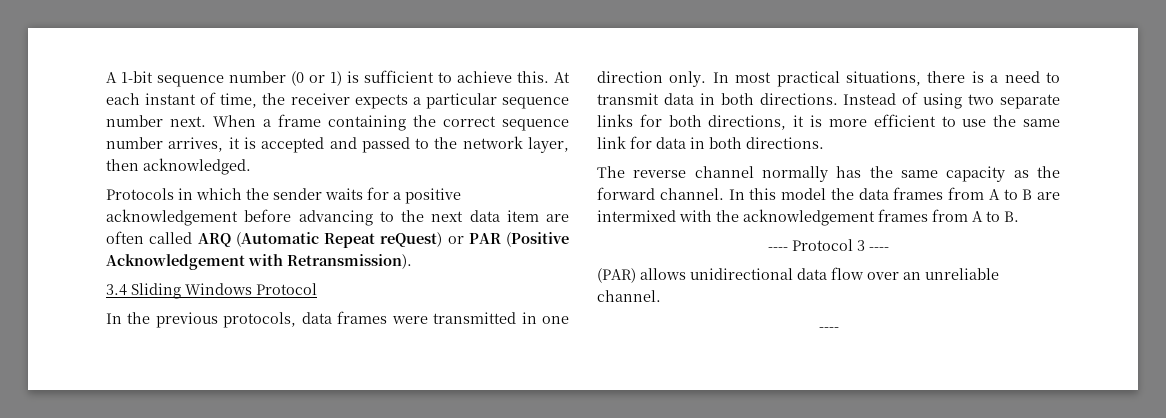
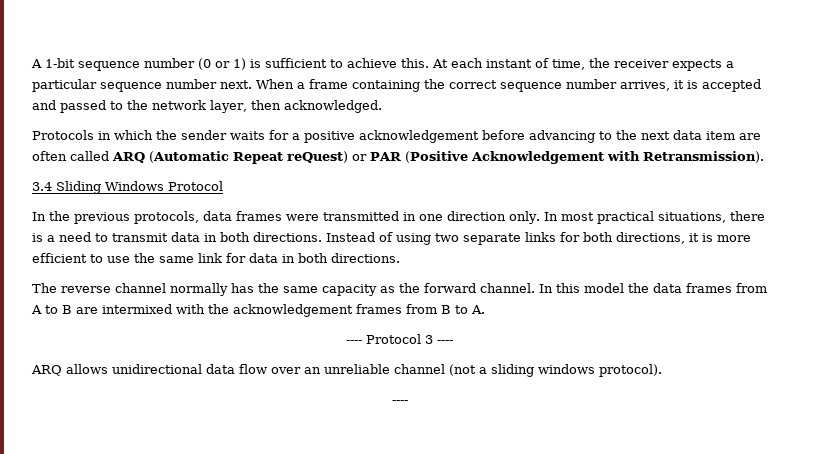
[972,211,1019,222] A to B. -> [441,305,485,314] B to A.
[597,268,636,283] (PAR) -> [31,365,62,376] ARQ
[597,290,661,302] channel. -> [394,364,662,377] channel (not a sliding windows protocol).

